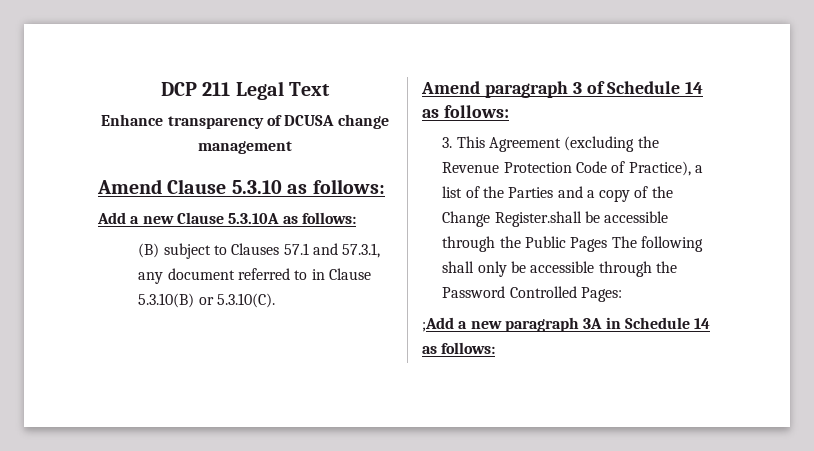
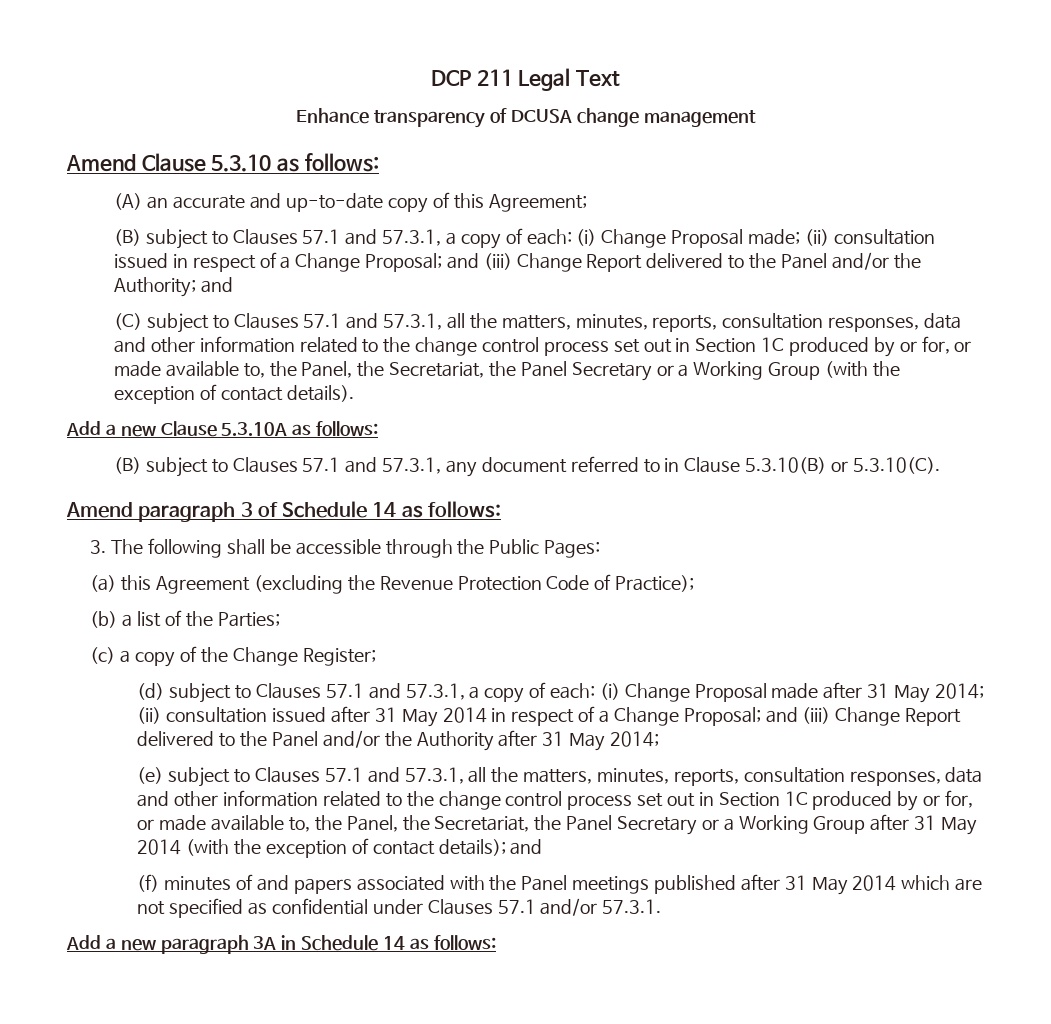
(385, 186) none -> [113,192,587,213] [113,228,935,249] [113,252,921,272] [113,277,233,297] [113,313,961,333] [113,336,972,357] [113,361,900,381] [113,384,354,404] // (A) an accurate and up-to-date copy of this Agreement; // (B) subject to Clauses 57.1 and 57.3.1, a copy of each: (i) Change Proposal made; (ii) consultation issued in respect of a Change Proposal; and (iii) Change Report delivered to the Panel and/or the Authority; and // (C) subject to Clauses 57.1 and 57.3.1, all the matters, minutes, reports, consultation responses, data and other information related to the change control process set out in Section 1C produced by or for, or made available to, the Panel, the Secretariat, the Panel Secretary or a Working Group (with the exception of contact details).
[456,136,485,148] This -> [111,538,601,558] [90,575,152,592] The following shall be accessible through the Public Pages: // (a) this
[628,161,691,176] Practice), -> [615,575,695,592] [90,611,118,628] Practice); // (b)
[508,186,583,198] Parties and -> [217,612,280,627] [90,647,116,664] Parties; // (c)
[494,211,669,227] [442,236,703,252] [442,261,677,277] [442,286,622,302] [422,317,454,332] Register.shall be accessible through the Public Pages The following shall only be accessible through the Password Controlled Pages: // ;Add -> [302,648,376,666] [137,682,984,703] [137,706,962,727] [137,730,659,751] [137,767,983,787] [137,790,973,811] [137,814,977,835] [137,838,543,858] [137,874,983,895] [137,898,662,918] [66,935,101,950] Register; // (d) subject to Clauses 57.1 and 57.3.1, a copy of each: (i) Change Proposal made after 31 May 2014; (ii) consultation issued after 31 May 2014 in respect of a Change Proposal; and (iii) Change Report delivered to the Panel and/or the Authority after 31 May 2014; // (e) subject to Clauses 57.1 and 57.3.1, all the matters, minutes, reports, consultation responses, data and other information related to the change control process set out in Section 1C produced by or for, or made available to, the Panel, the Secretariat, the Panel Secretary or a Working Group after 31 May 2014 (with the exception of contact details); and // (f) minutes of and papers associated with the Panel meetings published after 31 May 2014 which are not specified as confidential under Clauses 57.1 and/or 57.3.1. // Add

